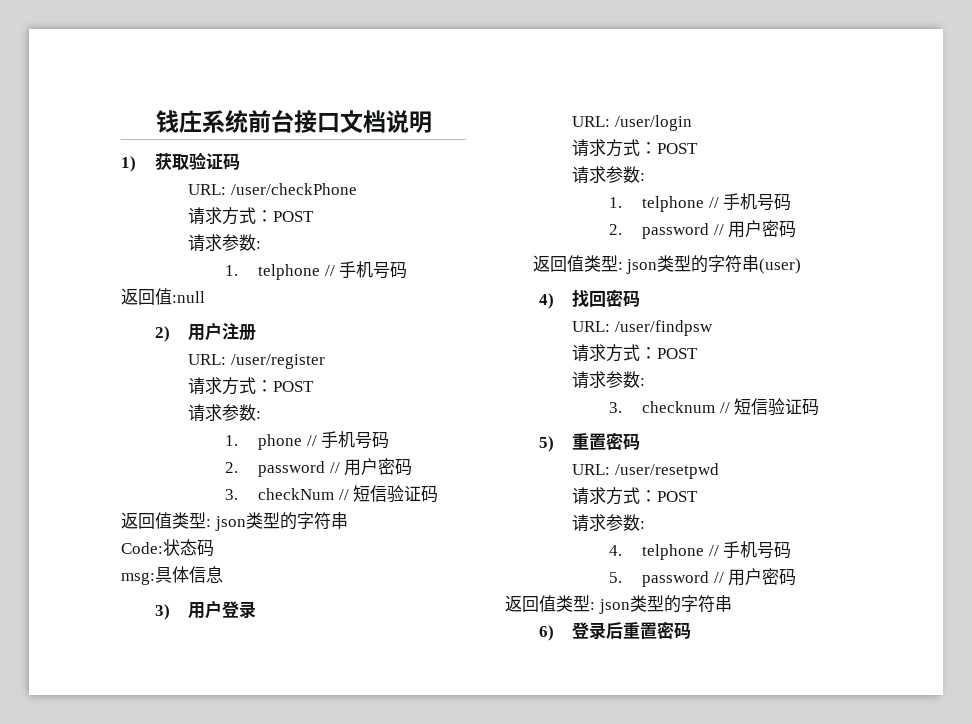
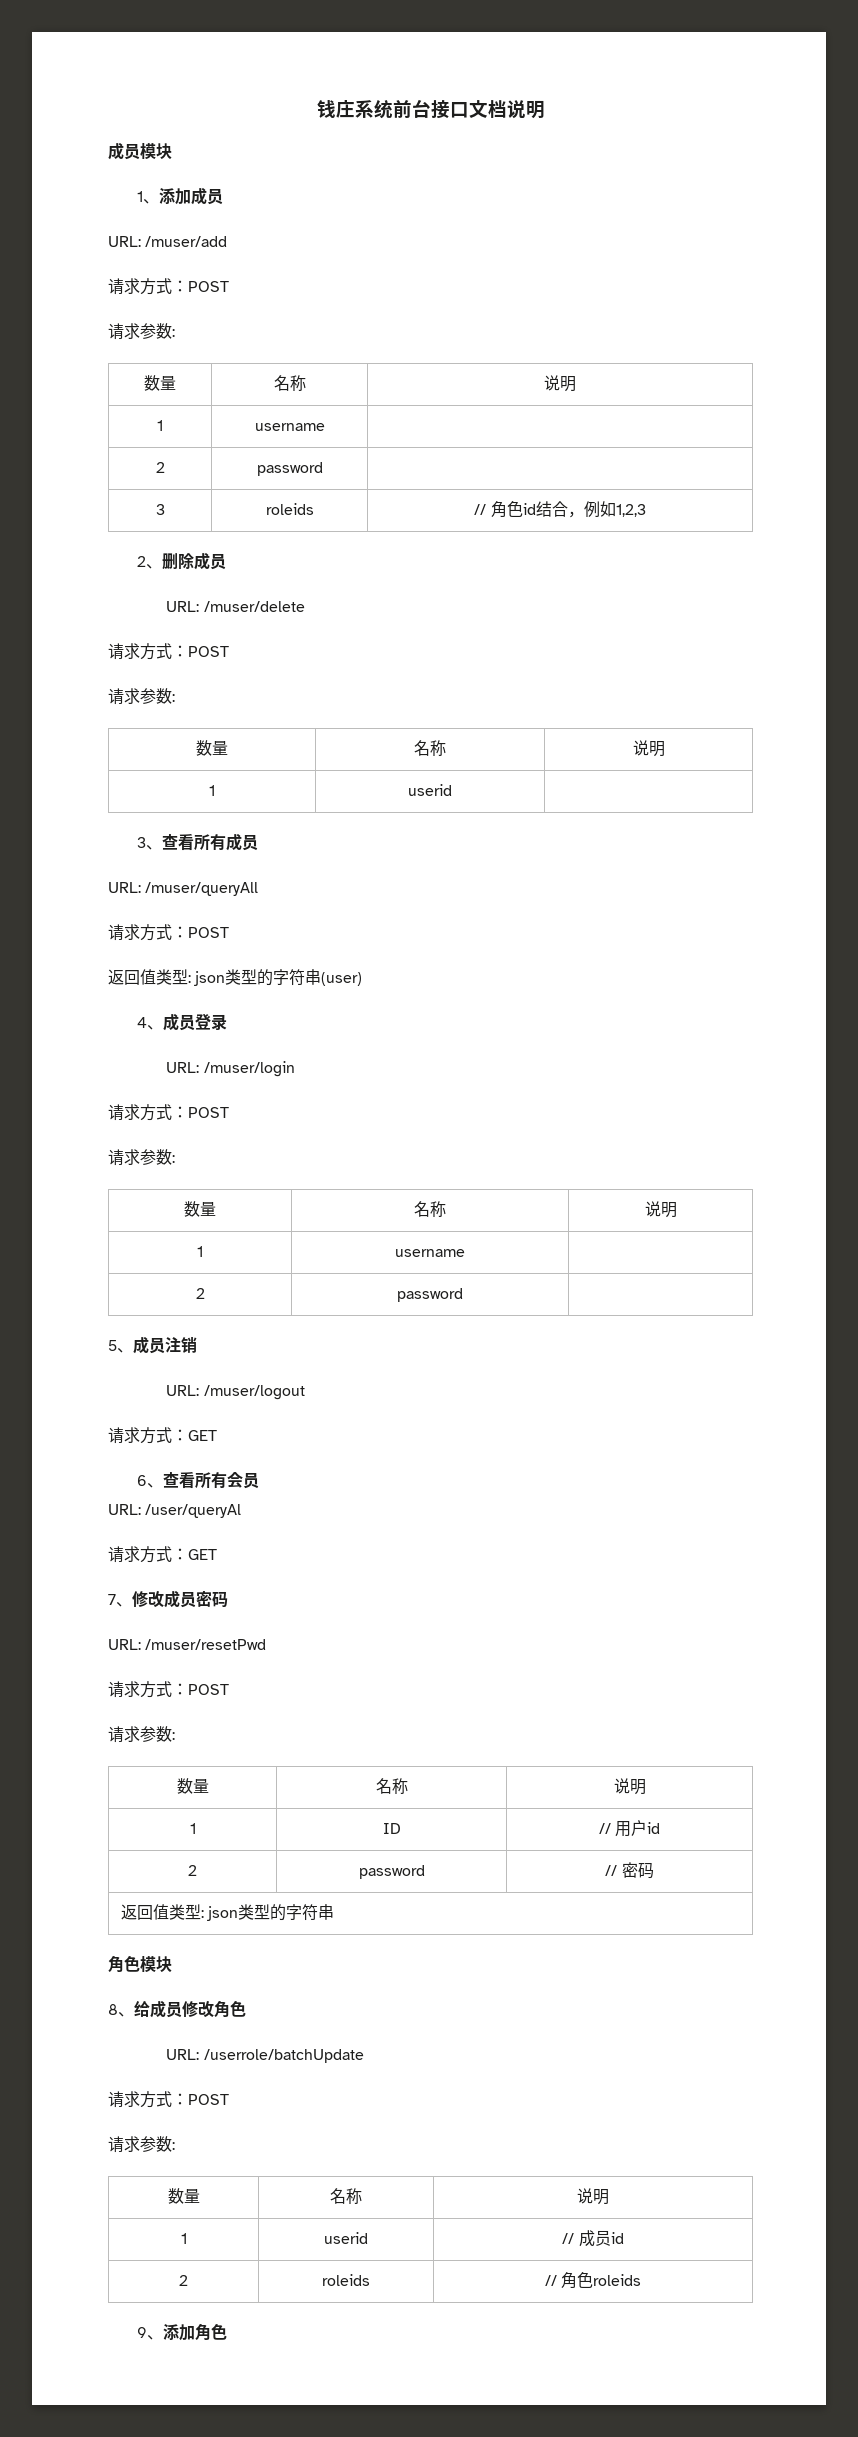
[121,152,240,172] [188,183,358,195] [188,207,315,225] [188,234,262,252] [224,261,408,280] [121,288,205,305] [154,322,257,342] [188,354,326,369] [188,377,315,395] [188,404,262,422] [224,431,390,450] [224,458,413,477] [224,485,439,503] [121,512,348,531] [121,539,214,557] [121,566,223,585] [154,600,257,620] [572,115,693,131] [572,139,699,157] [572,166,646,184] [608,193,792,212] [608,220,797,239] 1)获取验证码 // URL: /user/checkPhone // 请求方式：POST // 请求参数: // 1. telphone // 手机号码 // 返回值:null // 2)用户注册 // URL: /user/register // 请求方式：POST // 请求参数: // 1. phone // 手机号码 // 2. password // 用户密码 // 3. checkNum // 短信验证码 // 返回值类型: json类型的字符串 // Code:状态码 // msg:具体信息 // 3)用户登录 // URL: /user/login // 请求方式：POST // 请求参数: // 1. telphone // 手机号码 // 2. password // 用户密码 -> [108,142,172,160] [137,187,224,205] [108,236,228,247] [108,278,229,295] [108,323,175,340] [144,375,176,391] [273,375,306,391] [544,375,576,392] [157,420,163,431] [254,423,325,431] [155,462,165,473] [256,462,323,476] [155,504,165,515] [265,503,314,515] [474,501,646,518] [137,552,227,570] [166,601,305,612] [108,643,229,660] [108,688,175,705] [196,740,228,756] [414,740,446,756] [632,740,665,757] [209,785,215,796] [408,784,452,796] [137,833,259,851] [108,882,259,896] [108,924,229,941] 成员模块 // 1、添加成员 // URL: /muser/add // 请求方式：POST // 请求参数: // 数量 | 名称 | 说明 // 1 | username | // 2 | password | // 3 | roleids | // 角色id结合，例如1,2,3 // 2、删除成员 // URL: /muser/delete // 请求方式：POST // 请求参数: // 数量 | 名称 | 说明 // 1 | userid | // 3、查看所有成员 // URL: /muser/queryAll // 请求方式：POST
[538,290,641,309] [572,320,714,336] [572,344,699,362] [572,371,646,389] [608,398,820,416] [538,433,641,452] [572,463,720,479] [572,487,699,505] [572,514,646,532] [608,541,792,560] [608,568,797,587] [505,595,732,614] [538,622,692,641] 4)找回密码 // URL: /user/findpsw // 请求方式：POST // 请求参数: // 3. checknum // 短信验证码 // 5)重置密码 // URL: /user/resetpwd // 请求方式：POST // 请求参数: // 4. telphone // 手机号码 // 5. password // 用户密码 // 返回值类型: json类型的字符串 // 6)登录后重置密码 -> [137,1013,228,1031] [166,1061,295,1077] [108,1104,229,1121] [108,1149,175,1166] [184,1201,216,1217] [414,1201,446,1217] [644,1201,677,1218] [197,1246,203,1257] [395,1249,465,1257] [195,1288,205,1299] [397,1288,463,1302] [108,1336,197,1354] [166,1385,305,1400] [108,1427,217,1444] [137,1472,260,1489] [108,1504,242,1518] [108,1546,217,1563] [108,1590,228,1608] [108,1639,267,1650] [108,1681,229,1698] [108,1726,175,1743] [176,1778,209,1794] [375,1778,408,1794] [613,1778,646,1795] [189,1823,196,1834] [382,1823,401,1834] [598,1820,661,1837] [188,1865,197,1876] [358,1865,425,1879] [605,1862,654,1879] [120,1904,335,1921] [108,1955,172,1973] [108,2000,246,2018] [166,2049,364,2063] [108,2091,229,2108] [108,2136,175,2153] [167,2188,200,2204] [330,2188,362,2204] [577,2188,609,2205] [180,2233,187,2244] [324,2232,368,2244] [562,2230,624,2247] [179,2275,188,2286] [322,2274,370,2286] [544,2272,642,2289] [137,2323,228,2341] 4、成员登录 // URL: /muser/login // 请求方式：POST // 请求参数: // 数量 | 名称 | 说明 // 1 | username | // 2 | password | // 5、成员注销 // URL: /muser/logout // 请求方式：GET // 6、查看所有会员 // URL: /user/queryAl // 请求方式：GET // 7、修改成员密码 // URL: /muser/resetPwd // 请求方式：POST // 请求参数: // 数量 | 名称 | 说明 // 1 | ID | // 用户id // 2 | password | // 密码 // 返回值类型: json类型的字符串 // 角色模块 // 8、给成员修改角色 // URL: /userrole/batchUpdate // 请求方式：POST // 请求参数: // 数量 | 名称 | 说明 // 1 | userid | // 成员id // 2 | roleids | // 角色roleids // 9、添加角色

